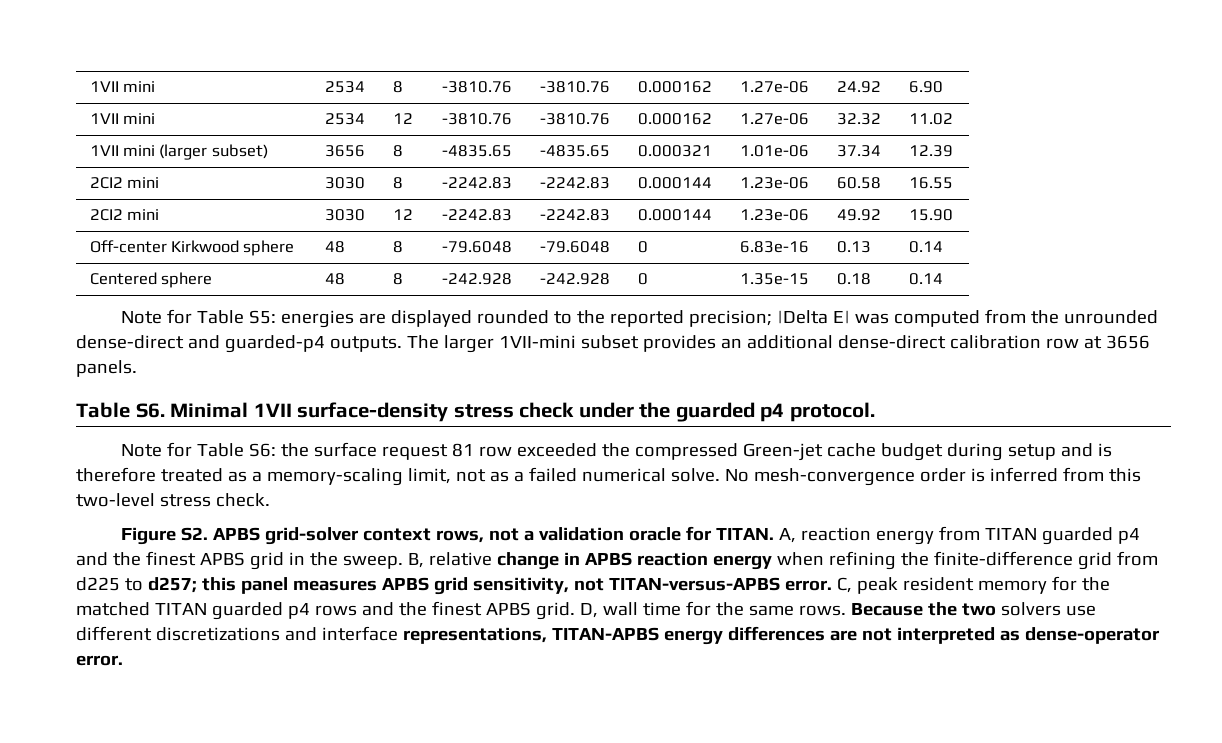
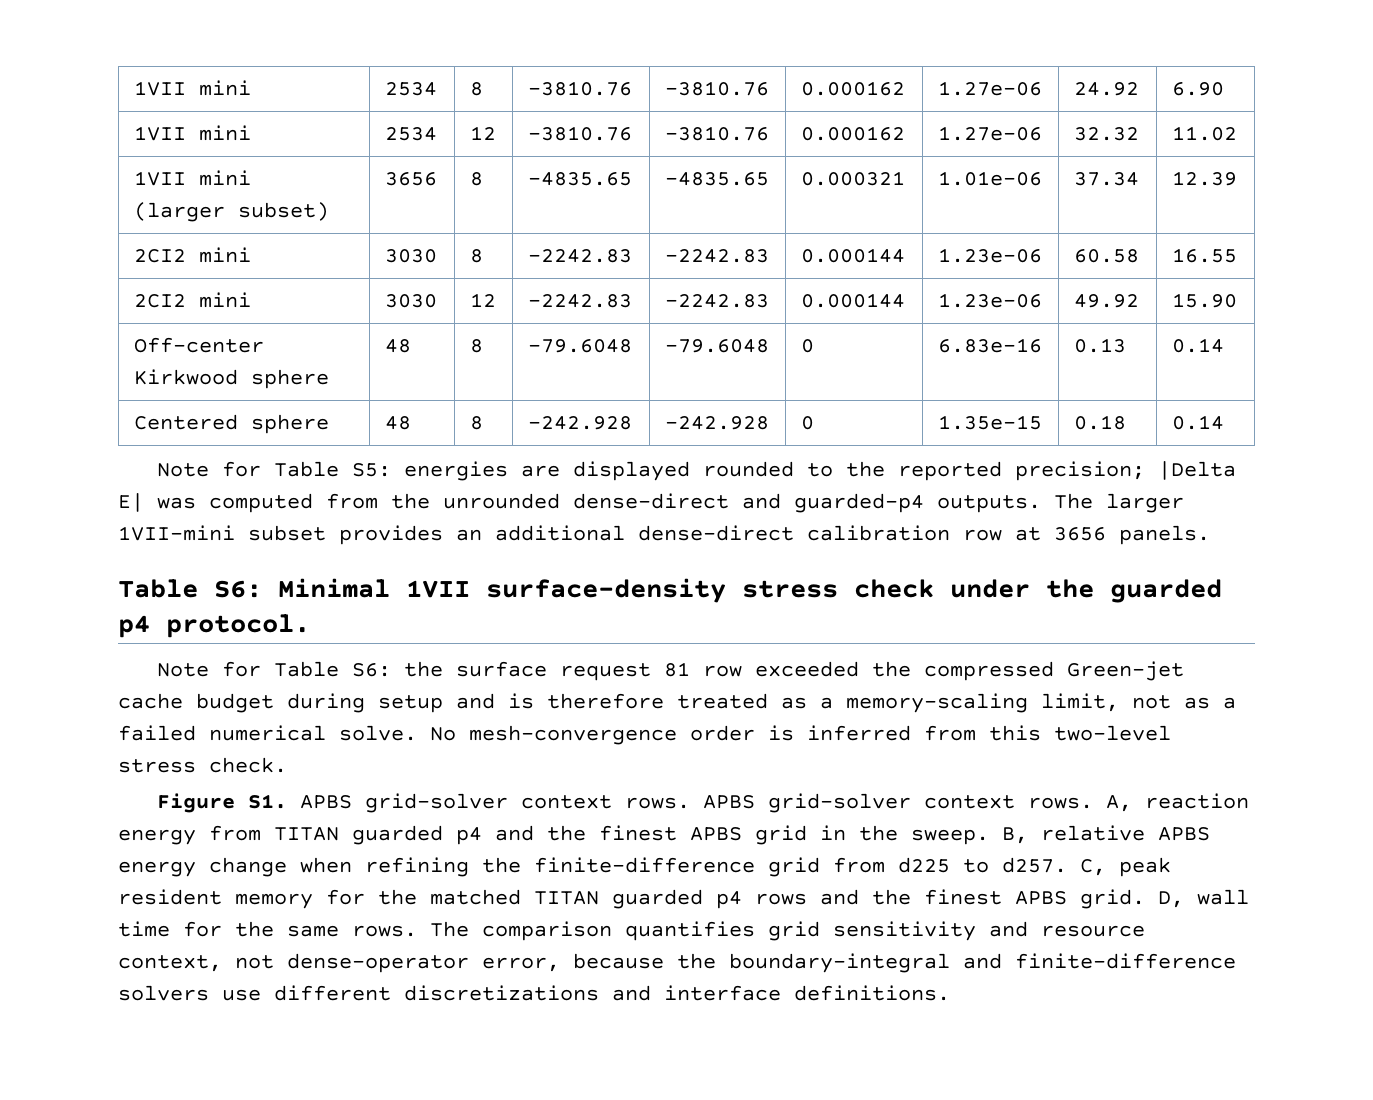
[135,403,165,418] S6. -> [214,580,262,598] S6:
[180,526,774,545] S2. APBS grid-solver context rows, not a validation oracle for TITAN. -> [248,793,1094,813] S1. APBS grid-solver context rows. APBS grid-solver context rows.
[496,552,772,570] change in APBS reaction energy -> [1158,827,1210,841] [118,857,287,877] APBS energy change
[147,577,832,595] d257; this panel measures APBS grid sensitivity, not TITAN-versus-APBS error. -> [1002,857,1067,873] d257.
[850,602,996,616] Because the two -> [430,921,1145,941] [118,953,1236,973] The comparison quantifies grid sensitivity and resource context, not dense-operator error, because the boundary-integral and finite-difference
[402,626,1160,645] [76,655,123,666] representations, TITAN-APBS energy differences are not interpreted as dense-operator error. -> [794,985,950,1001] definitions.

